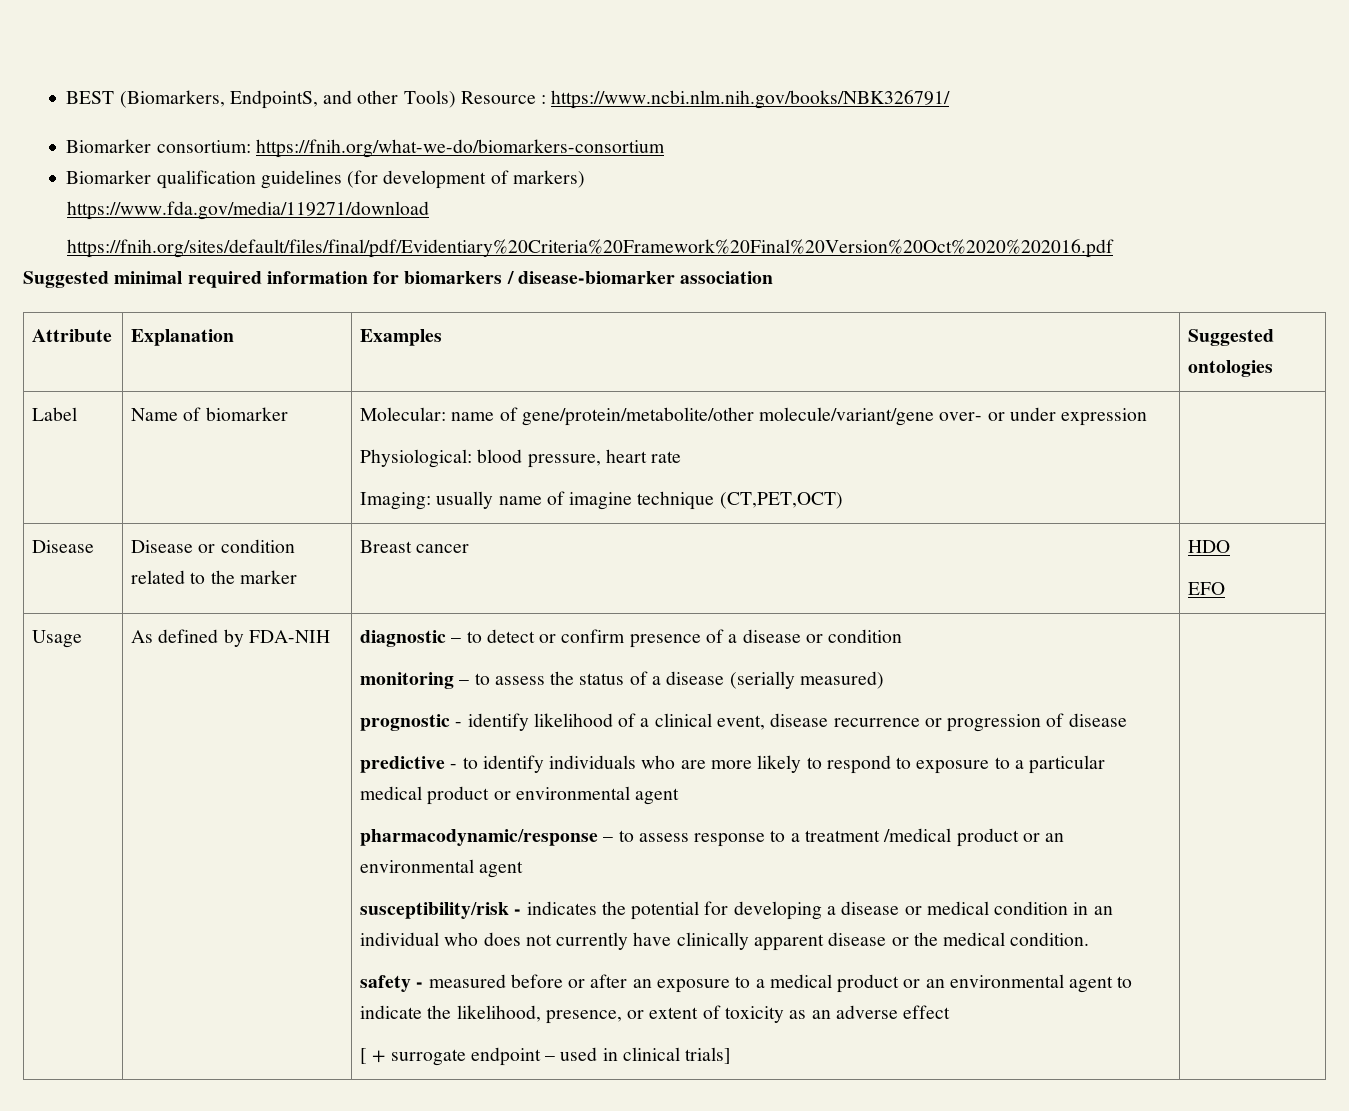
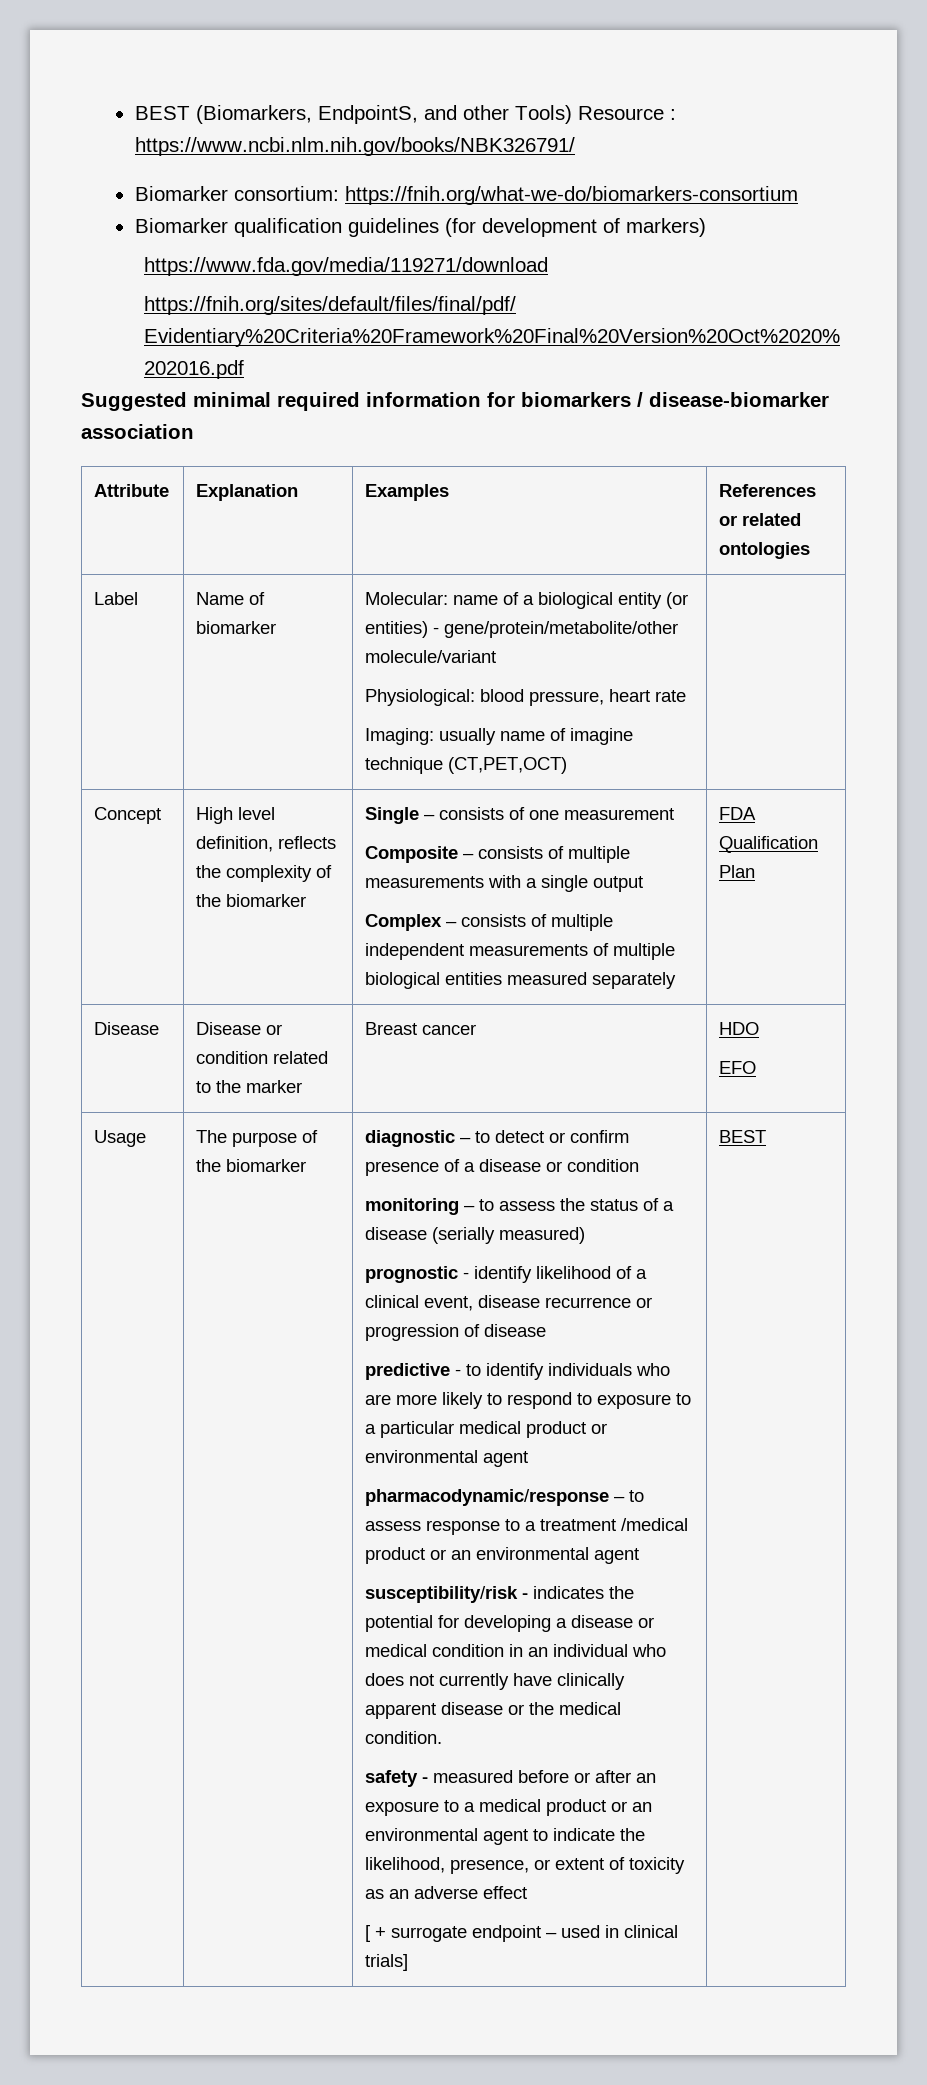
[1188,329,1275,346] Suggested -> [719,484,817,497] [719,513,802,526] References or related
[521,407,1148,426] gene/protein/metabolite/other molecule/variant/gene over- or under expression -> [523,592,689,609] [365,621,679,638] [365,650,497,663] a biological entity (or entities) - gene/protein/metabolite/other molecule/variant
(843, 500) none -> [94,807,162,824] [196,807,276,824] [196,836,337,852] [196,865,333,882] [196,894,307,907] [365,807,675,824] [365,846,631,863] [365,875,644,892] [365,914,614,931] [365,943,676,960] [365,972,677,989] [719,807,757,820] [719,836,819,853] [719,865,756,878] // Concept | High level definition, reflects the complexity of the biomarker | Single – consists of one measurement // Composite – consists of multiple measurements with a single output // Complex – consists of multiple independent measurements of multiple biological entities measured separately | FDA Qualification Plan
[131,629,330,647] As defined by FDA-NIH -> [196,1130,319,1147] [196,1159,307,1172] The purpose of the biomarker
(732, 1055) none -> [719,1130,767,1143] BEST

